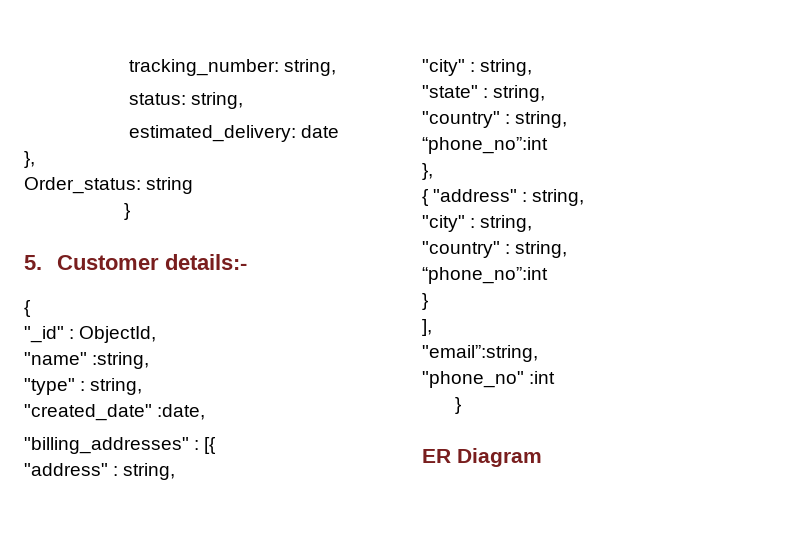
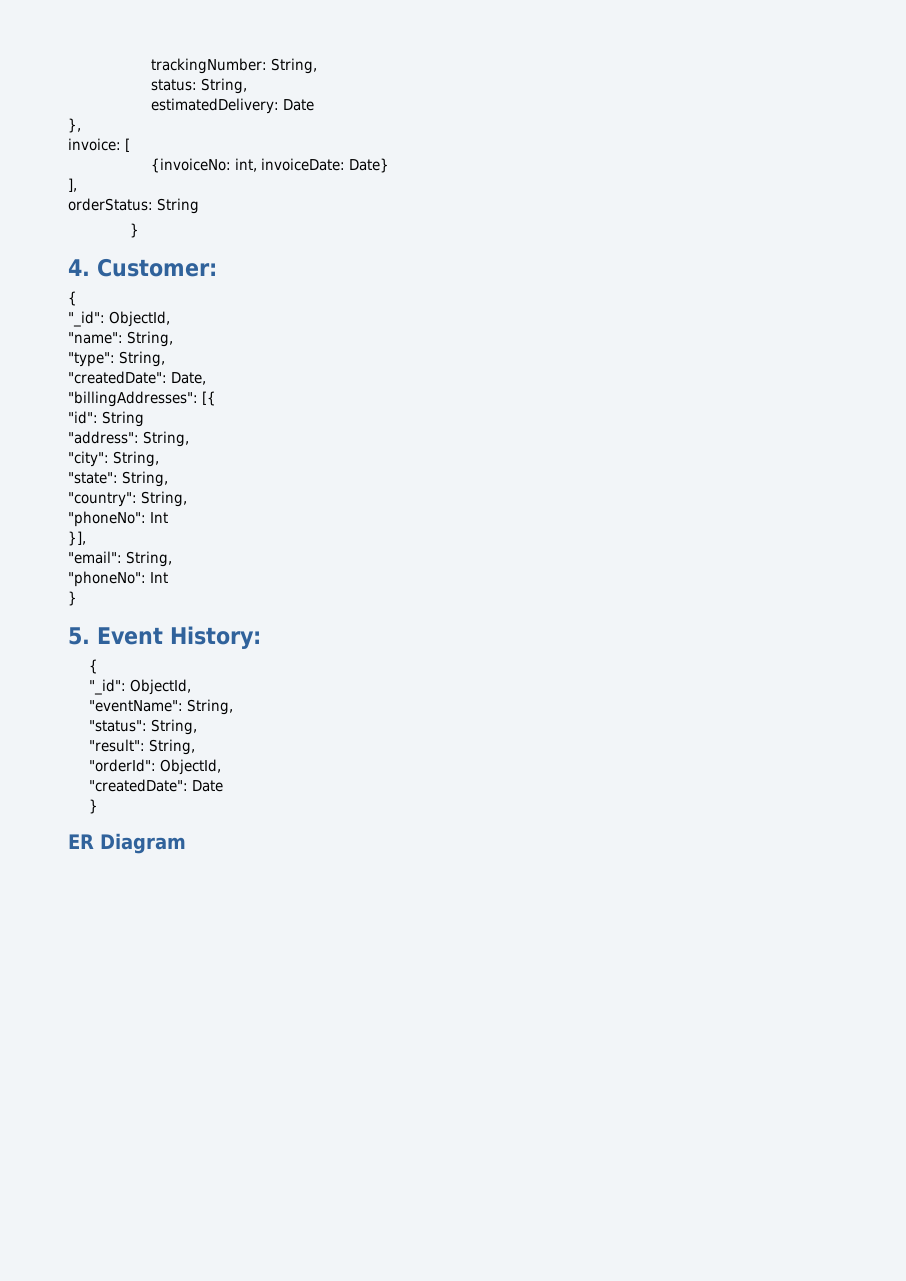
[129,59,337,76] tracking_number: string, -> [150,58,317,74] trackingNumber: String,
[191,92,244,109] [129,125,340,142] [24,151,35,168] [24,177,194,194] [123,203,130,220] [24,254,248,270] [24,300,31,317] [24,326,157,343] [24,352,150,369] [24,378,143,395] [24,404,206,421] [24,437,217,454] [24,463,176,480] [422,59,533,76] [422,85,546,102] [422,111,568,128] [422,137,548,154] [422,163,433,180] [422,189,585,206] [422,215,533,232] [422,241,568,258] [422,267,548,284] [422,293,428,310] [422,319,432,336] [422,345,538,362] [422,371,556,388] string, // estimated_delivery: date // }, // Order_status: string // } // 5. Customer details:- // { // "_id" : ObjectId, // "name" :string, // "type" : string, // "created_date" :date, // "billing_addresses" : [{ // "address" : string, // "city" : string, // "state" : string, // "country" : string, // “phone_no”:int // }, // { "address" : string, // "city" : string, // "country" : string, // “phone_no”:int // } // ], // "email”:string, // "phone_no" :int -> [200,78,247,94] [150,98,314,114] [68,118,81,133] [68,138,130,152] [150,158,389,173] [68,178,77,192] [68,198,199,214] [129,223,139,238] [68,258,218,277] [68,291,77,306] [68,311,170,327] [68,331,173,347] [68,351,165,367] [68,371,206,385] [68,391,216,407] [68,411,144,427] [68,431,189,447] [68,451,159,467] [68,471,168,487] [68,491,187,507] [68,511,168,527] [68,531,86,546] [68,551,172,567] [68,571,168,587] [68,591,77,606] [68,626,262,649] [88,659,98,674] [88,679,191,695] [88,699,233,715] [88,719,197,735] [88,739,195,755] [88,759,221,775] [88,779,223,792] String, // estimatedDelivery: Date // }, // invoice: [ // {invoiceNo: int, invoiceDate: Date} // ], // orderStatus: String // } // 4. Customer: // { // "_id": ObjectId, // "name": String, // "type": String, // "createdDate": Date, // "billingAddresses": [{ // "id": String // "address": String, // "city": String, // "state": String, // "country": String, // "phoneNo": Int // }], // "email": String, // "phoneNo": Int // } // 5. Event History: // { // "_id": ObjectId, // "eventName": String, // "status": String, // "result": String, // "orderId": ObjectId, // "createdDate": Date

